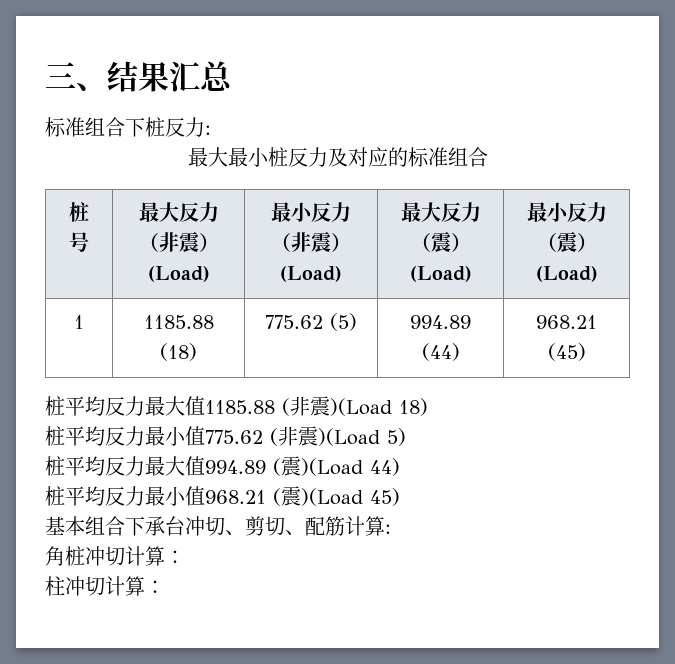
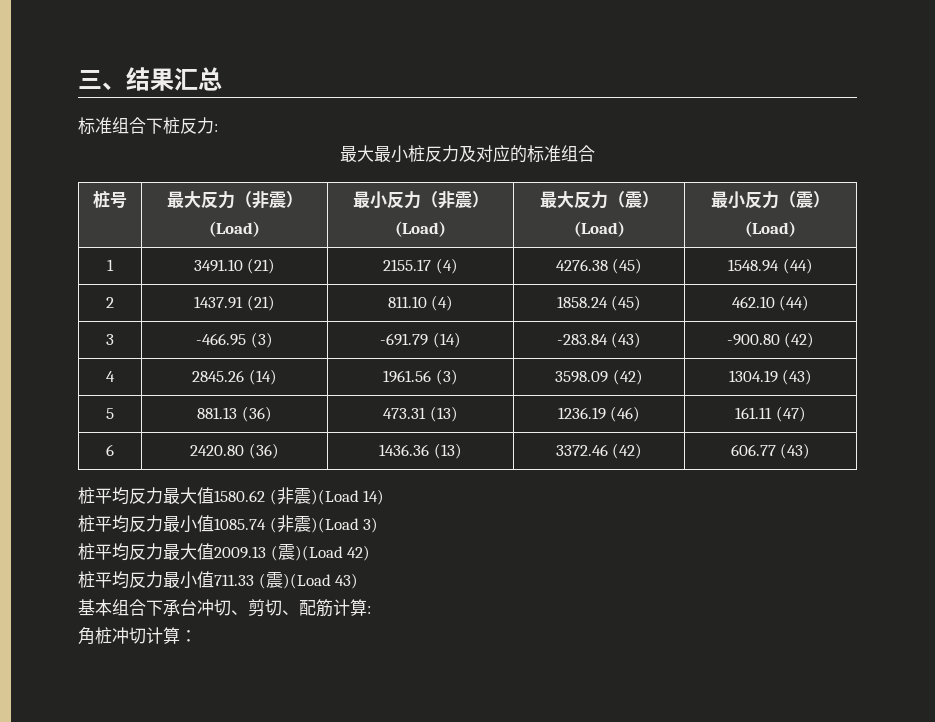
[143,315,214,329] [160,343,197,361] [265,313,358,331] [410,315,472,329] [421,343,460,361] [536,315,597,329] [547,343,586,361] [45,396,428,416] [45,426,406,446] [45,456,400,476] [45,486,400,506] 1185.88 (18) | 775.62 (5) | 994.89 (44) | 968.21 (45) // 桩平均反力最大值1185.88 (非震)(Load 18) // 桩平均反力最小值775.62 (非震)(Load 5) // 桩平均反力最大值994.89 (震)(Load 44) // 桩平均反力最小值968.21 (震)(Load 45) -> [193,258,276,274] [383,258,458,274] [555,258,643,274] [728,258,813,274] [106,297,114,308] [194,295,275,311] [387,295,454,311] [556,295,642,311] [731,295,810,311] [106,334,114,345] [196,332,273,348] [380,332,461,348] [556,332,642,348] [726,332,815,348] [106,371,115,382] [192,369,277,385] [383,369,458,385] [555,369,643,385] [728,369,813,385] [106,408,114,419] [197,406,272,422] [383,406,458,422] [557,406,641,422] [735,406,806,422] [106,444,114,456] [190,443,279,459] [379,443,462,459] [555,443,643,459] [730,443,811,459] [78,487,385,505] [78,515,379,533] [78,543,371,561] [78,571,359,589] 3491.10 (21) | 2155.17 (4) | 4276.38 (45) | 1548.94 (44) // 2 | 1437.91 (21) | 811.10 (4) | 1858.24 (45) | 462.10 (44) // 3 | -466.95 (3) | -691.79 (14) | -283.84 (43) | -900.80 (42) // 4 | 2845.26 (14) | 1961.56 (3) | 3598.09 (42) | 1304.19 (43) // 5 | 881.13 (36) | 473.31 (13) | 1236.19 (46) | 161.11 (47) // 6 | 2420.80 (36) | 1436.36 (13) | 3372.46 (42) | 606.77 (43) // 桩平均反力最大值1580.62 (非震)(Load 14) // 桩平均反力最小值1085.74 (非震)(Load 3) // 桩平均反力最大值2009.13 (震)(Load 42) // 桩平均反力最小值711.33 (震)(Load 43)
[45,576,165,596] // 柱冲切计算： -> (197, 636) none

